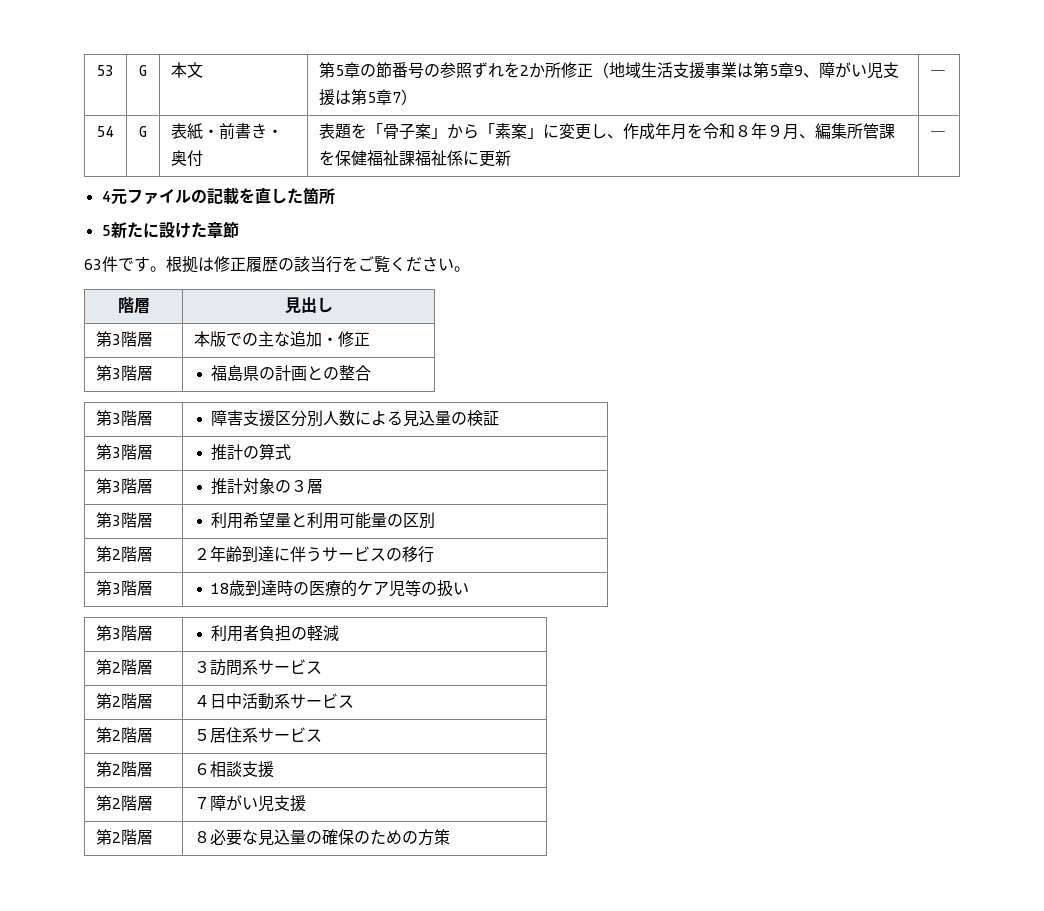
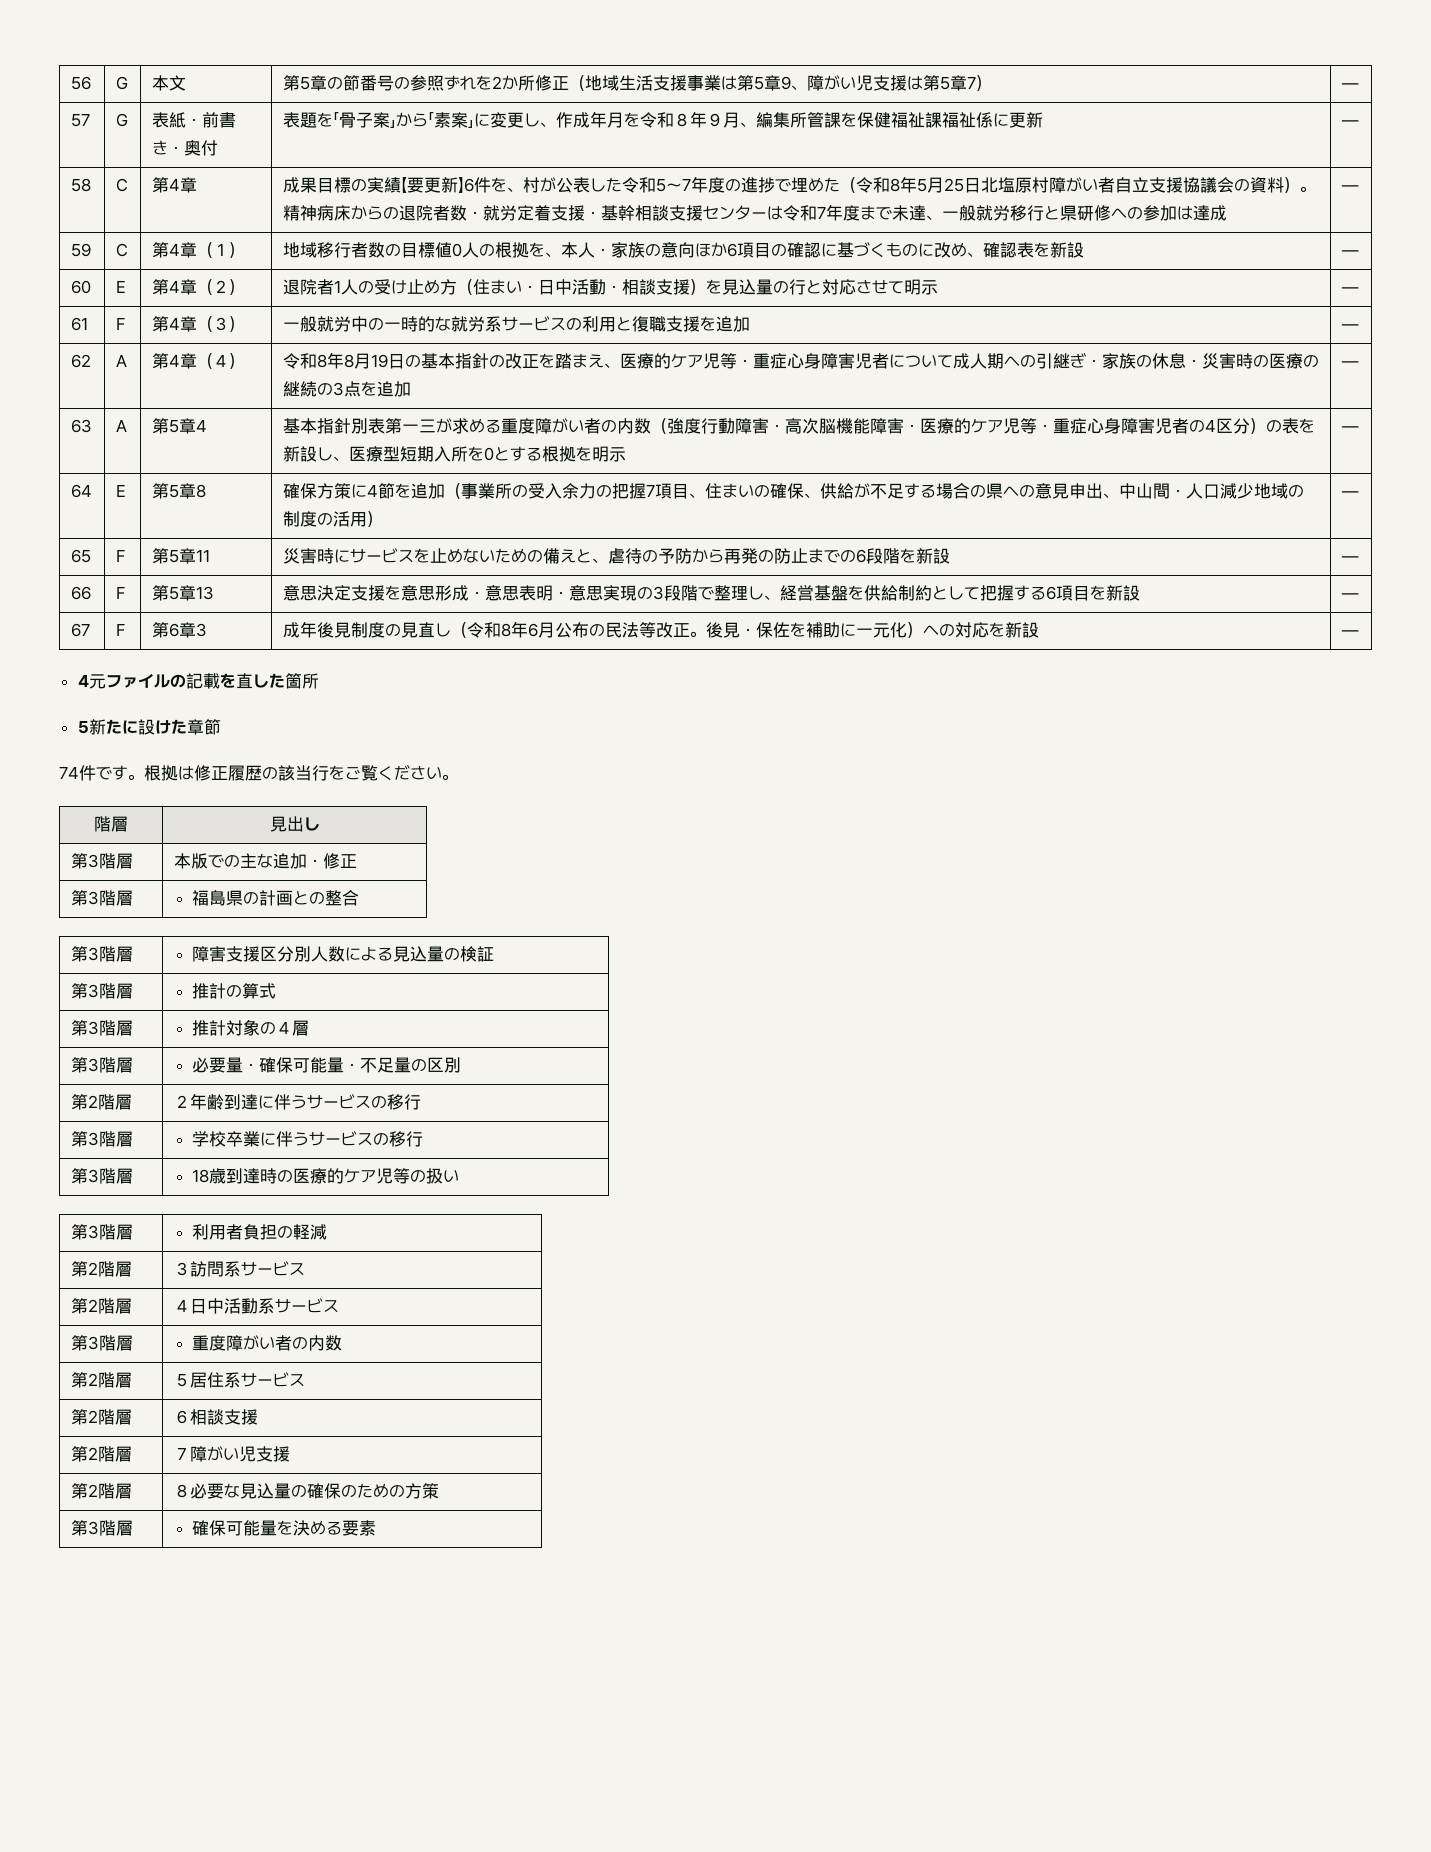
[95,65,114,76] 53 -> [70,76,91,90] 56
[95,126,114,137] 54 -> [70,113,90,127] 57
(946, 134) none -> [70,178,91,192] [115,178,128,192] [151,177,197,193] [282,176,1316,193] [282,204,1227,221] [1340,185,1359,191] [70,243,91,257] [115,243,128,257] [151,242,245,258] [282,242,1084,258] [1340,250,1359,256] [70,280,91,294] [115,280,126,293] [151,279,245,295] [282,279,938,295] [1340,287,1359,293] [70,317,88,331] [115,317,125,330] [151,316,245,332] [282,316,750,332] [1340,324,1359,330] [70,354,91,368] [115,354,127,367] [151,353,245,369] [282,352,1319,369] [282,381,411,397] [1340,361,1359,367] [70,419,92,433] [115,419,127,432] [151,418,207,434] [282,418,1315,434] [282,446,626,462] [1340,426,1359,432] [70,484,92,498] [115,484,126,497] [151,483,206,499] [282,483,1304,499] [282,511,383,527] [1340,491,1359,497] [70,549,91,563] [115,549,125,562] [151,548,210,564] [282,548,950,564] [1340,556,1359,562] [70,586,91,600] [115,586,125,599] [151,585,214,601] [282,585,1140,601] [1340,593,1359,599] [70,623,90,637] [115,623,125,636] [151,622,207,638] [282,621,1039,638] [1340,630,1359,636] // 58 | C | 第4章 | 成果目標の実績【要更新】6件を、村が公表した令和5〜7年度の進捗で埋めた（令和8年5月25日北塩原村障がい者自立支援協議会の資料）。精神病床からの退院者数・就労定着支援・基幹相談支援センターは令和7年度まで未達、一般就労移行と県研修への参加は達成 | ― // 59 | C | 第4章（１） | 地域移行者数の目標値0人の根拠を、本人・家族の意向ほか6項目の確認に基づくものに改め、確認表を新設 | ― // 60 | E | 第4章（２） | 退院者1人の受け止め方（住まい・日中活動・相談支援）を見込量の行と対応させて明示 | ― // 61 | F | 第4章（３） | 一般就労中の一時的な就労系サービスの利用と復職支援を追加 | ― // 62 | A | 第4章（４） | 令和8年8月19日の基本指針の改正を踏まえ、医療的ケア児等・重症心身障害児者について成人期への引継ぎ・家族の休息・災害時の医療の継続の3点を追加 | ― // 63 | A | 第5章4 | 基本指針別表第一三が求める重度障がい者の内数（強度行動障害・高次脳機能障害・医療的ケア児等・重症心身障害児者の4区分）の表を新設し、医療型短期入所を0とする根拠を明示 | ― // 64 | E | 第5章8 | 確保方策に4節を追加（事業所の受入余力の把握7項目、住まいの確保、供給が不足する場合の県への意見申出、中山間・人口減少地域の制度の活用） | ― // 65 | F | 第5章11 | 災害時にサービスを止めないための備えと、虐待の予防から再発の防止までの6段階を新設 | ― // 66 | F | 第5章13 | 意思決定支援を意思形成・意思表明・意思実現の3段階で整理し、経営基盤を供給制約として把握する6項目を新設 | ― // 67 | F | 第6章3 | 成年後見制度の見直し（令和8年6月公布の民法等改正。後見・保佐を補助に一元化）への対応を新設 | ―
[84,259,102,270] 63 -> [59,766,79,779] 74
[291,480,308,492] ３ -> [276,1021,293,1034] ４
[211,512,372,529] 利用希望量と利用可能 -> [192,1057,395,1073] 必要量・確保可能量・不足
(434, 554) none -> [70,1131,133,1147] [192,1131,424,1147] // 第3階層 | 学校卒業に伴うサービスの移行
(354, 701) none -> [70,1335,133,1351] [192,1335,343,1351] // 第3階層 | 重度障がい者の内数
(450, 837) none -> [70,1520,133,1536] [192,1520,377,1536] // 第3階層 | 確保可能量を決める要素

